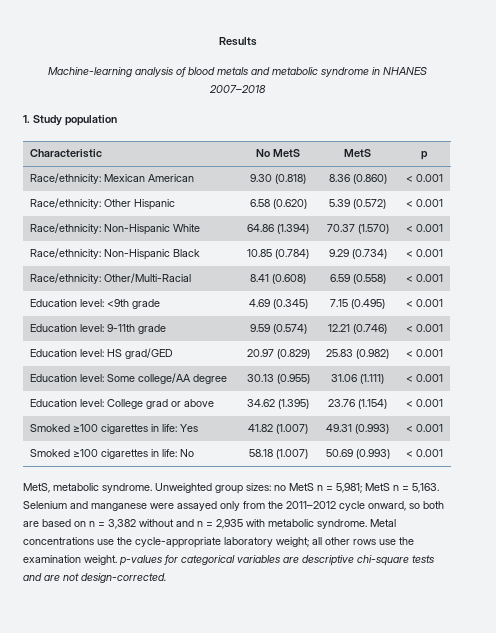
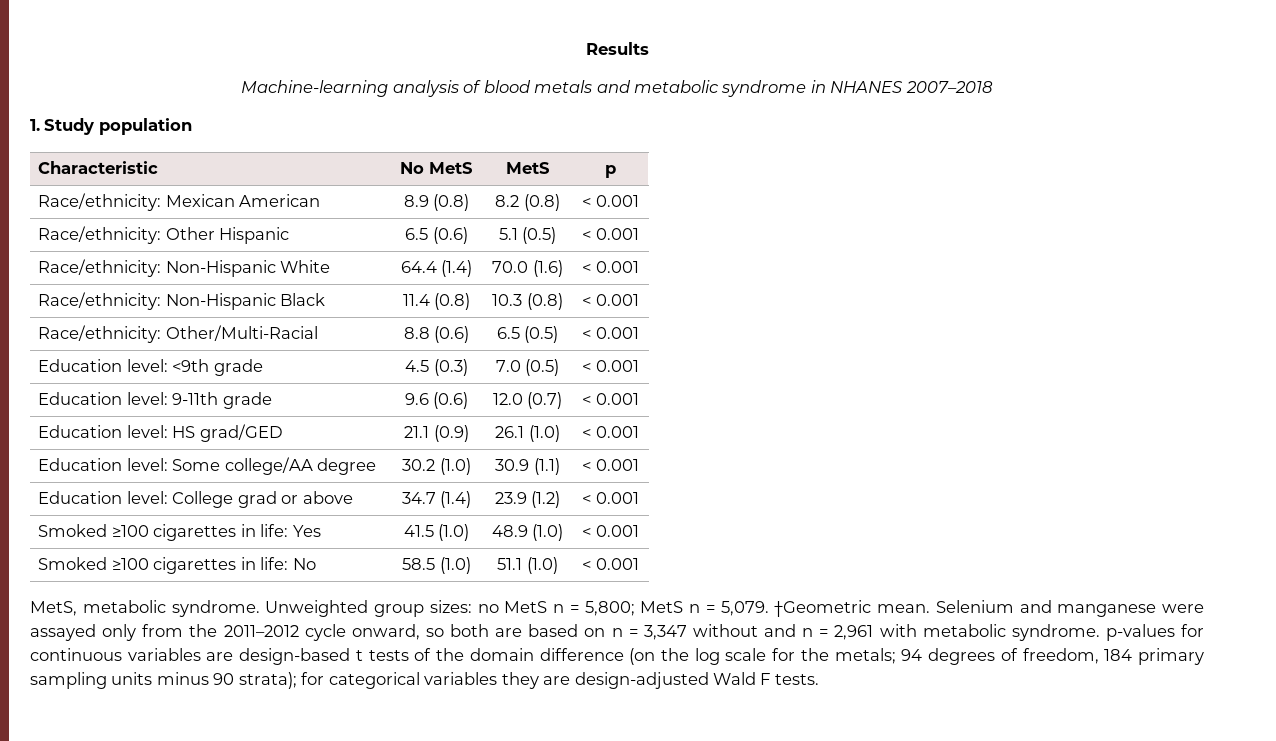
[250,174,306,184] [328,174,387,184] 9.30 (0.818) | 8.36 (0.860) -> [403,194,470,211] [495,194,560,211] 8.9 (0.8) | 8.2 (0.8)
[249,199,307,209] [329,199,386,209] 6.58 (0.620) | 5.39 (0.572) -> [405,227,468,244] [498,227,557,244] 6.5 (0.6) | 5.1 (0.5)
[247,224,309,234] [326,224,389,234] 64.86 (1.394) | 70.37 (1.570) -> [400,260,473,277] [492,260,563,277] 64.4 (1.4) | 70.0 (1.6)
[247,249,309,259] [328,249,387,259] 10.85 (0.784) | 9.29 (0.734) -> [402,293,471,310] [492,293,563,310] 11.4 (0.8) | 10.3 (0.8)
[250,274,306,284] [329,274,386,284] 8.41 (0.608) | 6.59 (0.558) -> [403,326,470,343] [496,326,559,343] 8.8 (0.6) | 6.5 (0.5)
[248,299,308,309] [330,299,385,309] 4.69 (0.345) | 7.15 (0.495) -> [405,359,468,376] [495,359,560,376] 4.5 (0.3) | 7.0 (0.5)
[249,324,307,334] [328,324,387,334] 9.59 (0.574) | 12.21 (0.746) -> [404,392,469,409] [492,392,563,409] 9.6 (0.6) | 12.0 (0.7)
[246,349,310,359] [326,349,389,359] 20.97 (0.829) | 25.83 (0.982) -> [404,425,469,442] [495,425,560,442] 21.1 (0.9) | 26.1 (1.0)
[246,374,310,384] [331,374,384,384] 30.13 (0.955) | 31.06 (1.111) -> [402,458,471,475] [495,458,560,475] 30.2 (1.0) | 30.9 (1.1)
[247,399,309,409] [328,399,387,409] 34.62 (1.395) | 23.76 (1.154) -> [401,491,472,508] [494,491,561,508] 34.7 (1.4) | 23.9 (1.2)
[248,424,308,434] [326,424,389,434] 41.82 (1.007) | 49.31 (0.993) -> [403,524,470,541] [491,524,564,541] 41.5 (1.0) | 48.9 (1.0)
[248,449,308,459] [325,449,390,459] 58.18 (1.007) | 50.69 (0.993) -> [402,557,471,574] [497,557,558,574] 58.5 (1.0) | 51.1 (1.0)
[336,483,439,493] 5,981; MetS n = 5,163. -> [584,600,930,617] 5,800; MetS n = 5,079. †Geometric mean.
[108,519,136,529] 3,382 -> [643,625,687,640] 3,347
[216,519,243,529] 2,935 -> [834,625,874,640] 2,961
[370,519,396,527] [23,537,414,548] [23,555,434,566] [23,573,166,583] Metal concentrations use the cycle-appropriate laboratory weight; all other rows use the examination weight. p-values for categorical variables are descriptive chi-square tests and are not design-corrected. -> [1105,624,1204,641] [30,648,1205,665] [30,672,819,689] p-values for continuous variables are design-based t tests of the domain difference (on the log scale for the metals; 94 degrees of freedom, 184 primary sampling units minus 90 strata); for categorical variables they are design-adjusted Wald F tests.

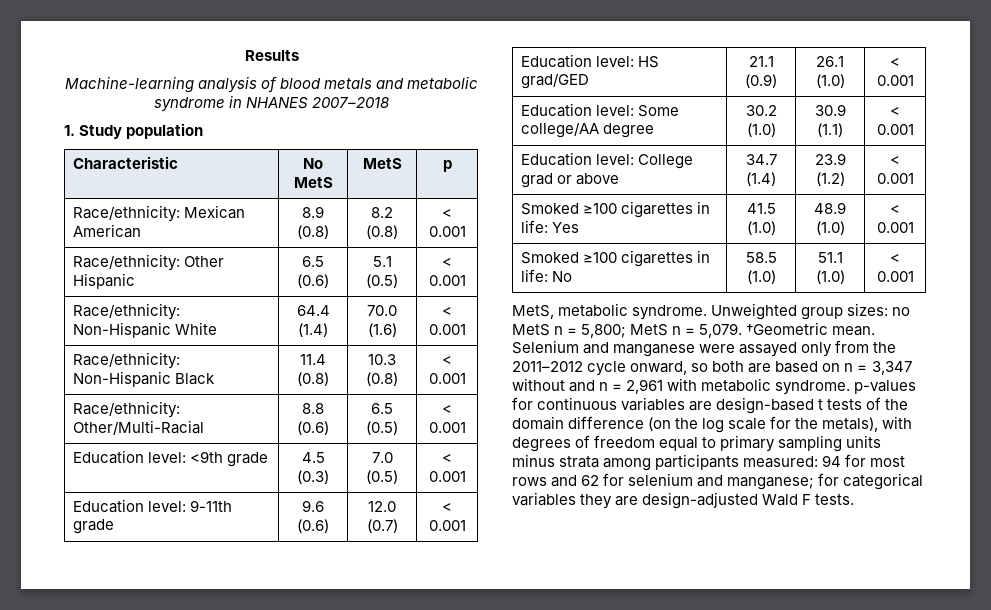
[834,648,1205,665] [30,672,297,689] metals; 94 degrees of freedom, 184 primary sampling units minus 90 strata); -> [822,416,913,432] [512,435,882,452] [512,454,906,471] [512,473,815,490] metals), with degrees of freedom equal to primary sampling units minus strata among participants measured: 94 for most rows and 62 for selenium and manganese;

